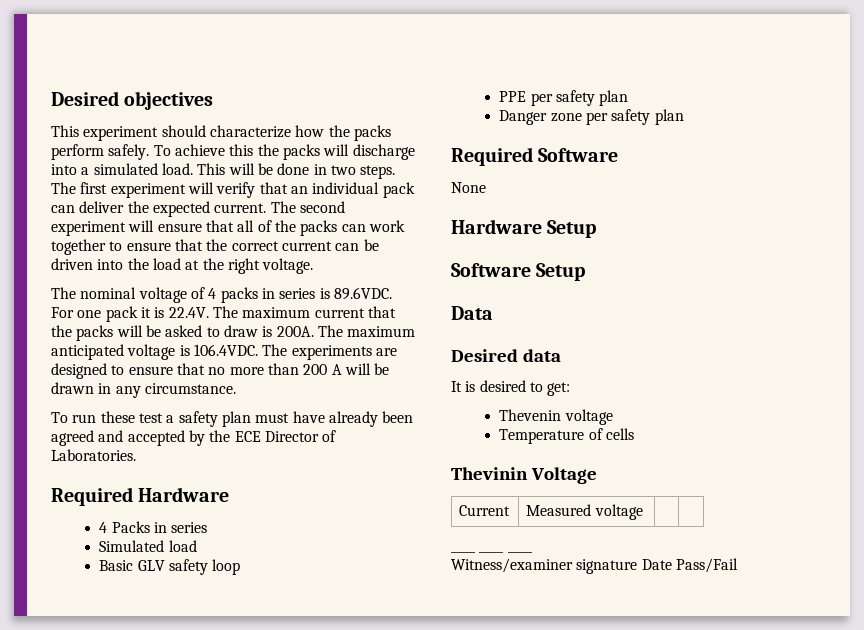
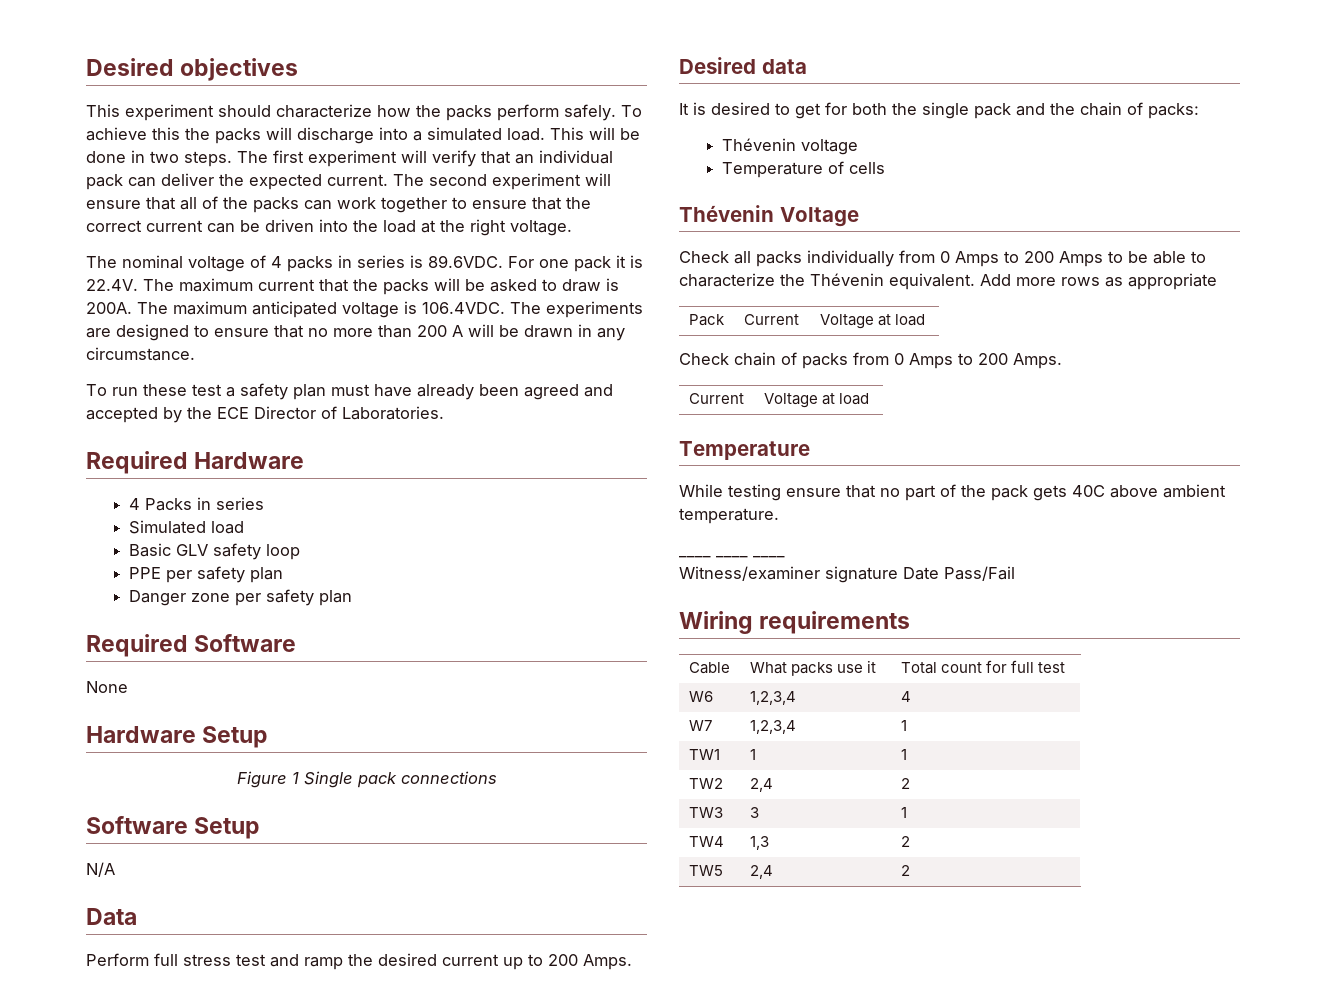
(597, 229) none -> [236,771,497,788] // Figure 1 Single pack connections
(586, 272) none -> [86,862,115,877] // N/A
(493, 313) none -> [86,953,632,970] // Perform full stress test and ramp the desired current up to 200 Amps.
[547,382,571,396] [499,409,562,421] get: // Thevenin -> [795,102,1199,119] [721,138,796,151] get for both the single pack and the chain of packs: // Thévenin
[451,467,597,484] [459,505,511,516] [526,504,643,520] Thevinin Voltage // Current | Measured voltage | | -> [679,205,859,227] [679,250,1206,267] [679,273,1217,290] [688,314,725,326] [743,314,799,325] [819,314,925,329] [679,352,1062,369] [688,393,744,404] [763,393,869,408] [679,441,810,460] [679,484,1226,501] [679,508,779,524] Thévenin Voltage // Check all packs individually from 0 Amps to 200 Amps to be able to characterize the Thévenin equivalent. Add more rows as appropriate // Pack | Current | Voltage at load // Check chain of packs from 0 Amps to 200 Amps. // Current | Voltage at load // Temperature // While testing ensure that no part of the pack gets 40C above ambient temperature.
(738, 565) none -> [679,611,911,634] [688,662,730,674] [749,660,876,676] [900,660,1066,674] [688,691,713,702] [749,691,796,705] [900,691,911,702] [688,720,712,731] [749,720,796,734] [900,720,907,731] [688,749,720,760] [749,749,756,760] [900,749,907,760] [688,778,723,789] [749,778,773,792] [900,778,910,789] [688,807,723,818] [749,807,759,818] [900,807,907,818] [688,836,724,847] [749,836,769,850] [900,836,910,847] [688,865,723,876] [749,865,773,879] [900,865,910,876] // Wiring requirements // Cable | What packs use it | Total count for full test // W6 | 1,2,3,4 | 4 // W7 | 1,2,3,4 | 1 // TW1 | 1 | 1 // TW2 | 2,4 | 2 // TW3 | 3 | 1 // TW4 | 1,3 | 2 // TW5 | 2,4 | 2

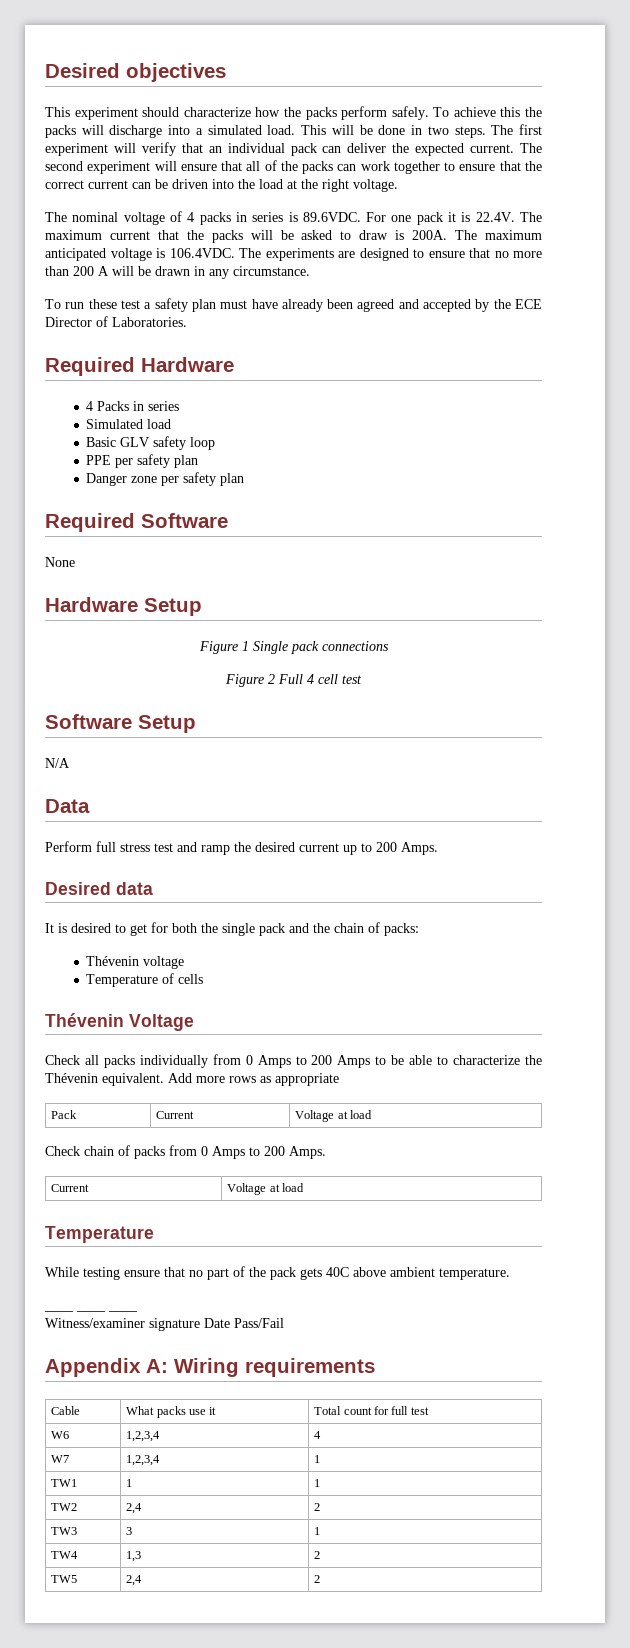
(497, 777) none -> [225,674,362,687] // Figure 2 Full 4 cell test
(1015, 573) none -> [45,1358,168,1377] Appendix A:

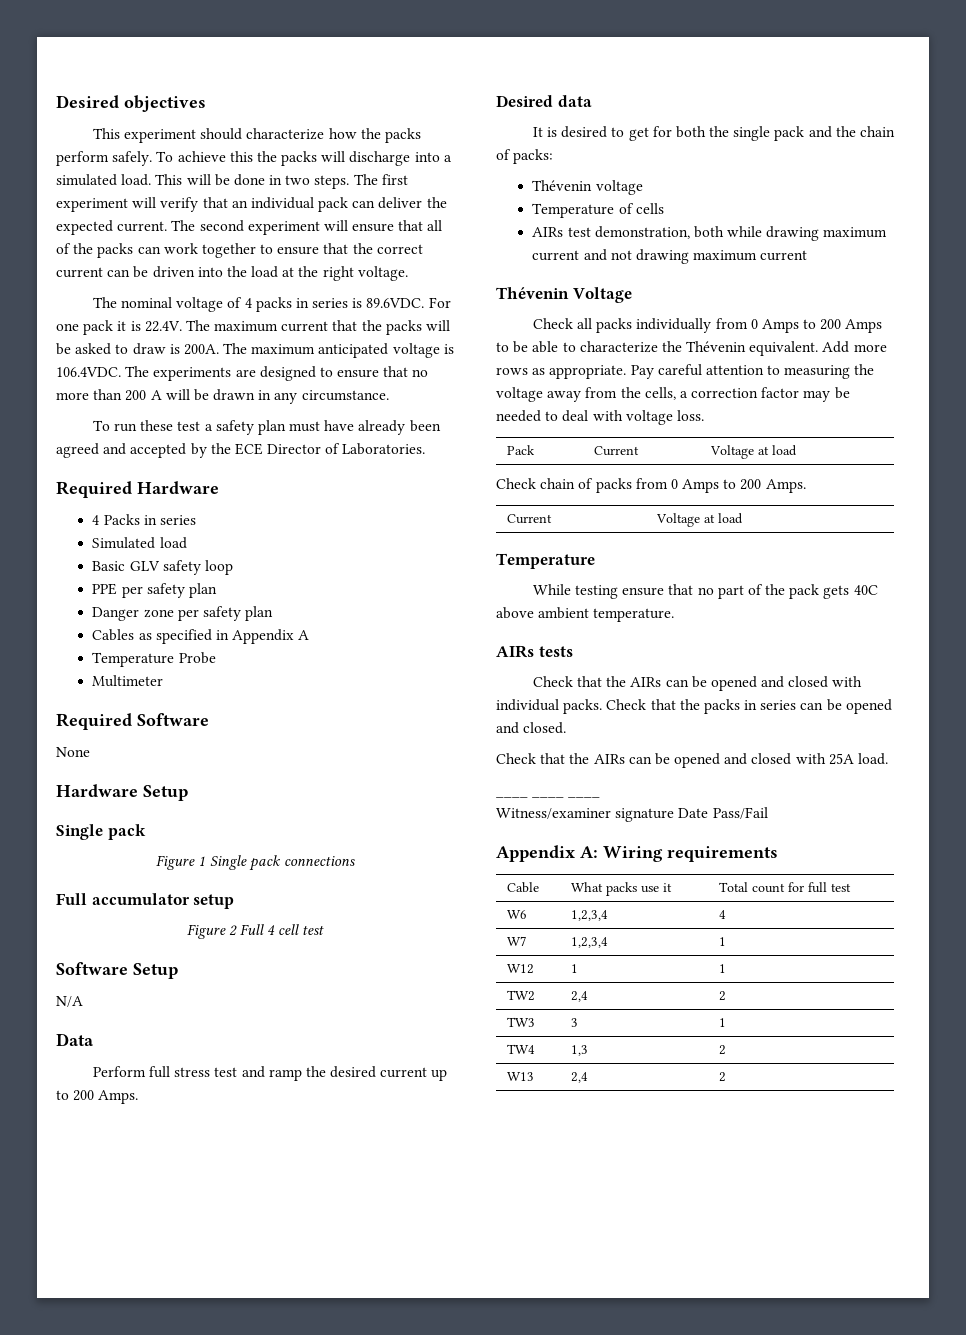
(245, 479) none -> [92,629,310,644] [92,652,216,667] [92,675,164,687] // Cables as specified in Appendix A // Temperature Probe // Multimeter
(202, 607) none -> [56,824,146,840] // Single pack
(389, 646) none -> [56,893,235,909] // Full accumulator setup
(204, 979) none -> [532,226,888,241] [532,249,808,264] // AIRs test demonstration, both while drawing maximum current and not drawing maximum current
[275,1073,339,1086] appropriate -> [549,364,875,379] [496,387,850,402] [496,410,704,425] appropriate. Pay careful attention to measuring the voltage away from the cells, a correction factor may be needed to deal with voltage loss.
(510, 1274) none -> [496,645,573,658] [532,676,863,691] [496,699,892,714] [496,722,567,734] [496,753,889,768] // AIRs tests // Check that the AIRs can be opened and closed with individual packs. Check that the packs in series can be opened and closed. // Check that the AIRs can be opened and closed with 25A load.
[51,1479,78,1487] TW1 -> [507,964,535,974] W12
[51,1575,78,1583] TW5 -> [507,1072,535,1081] W13

